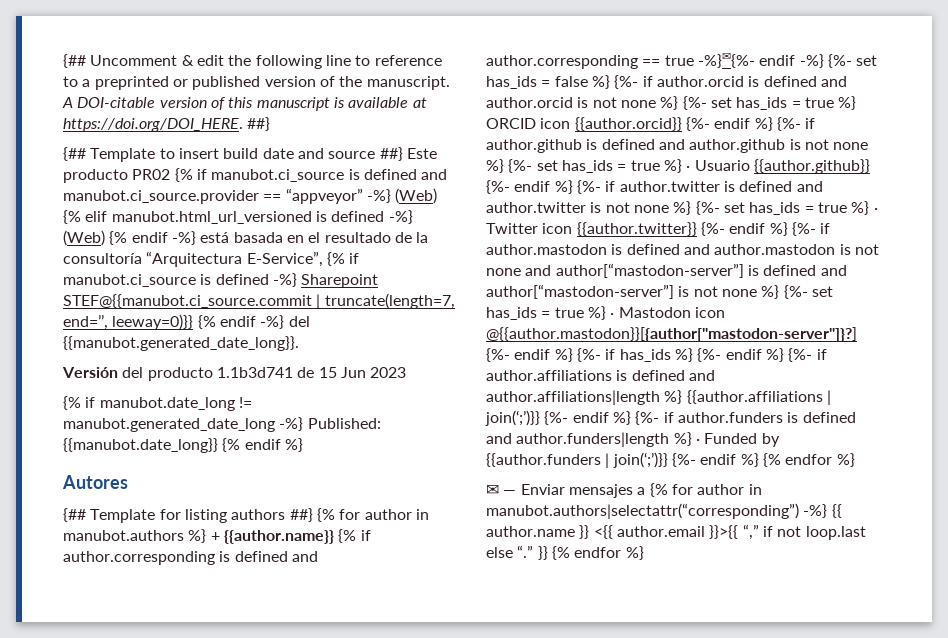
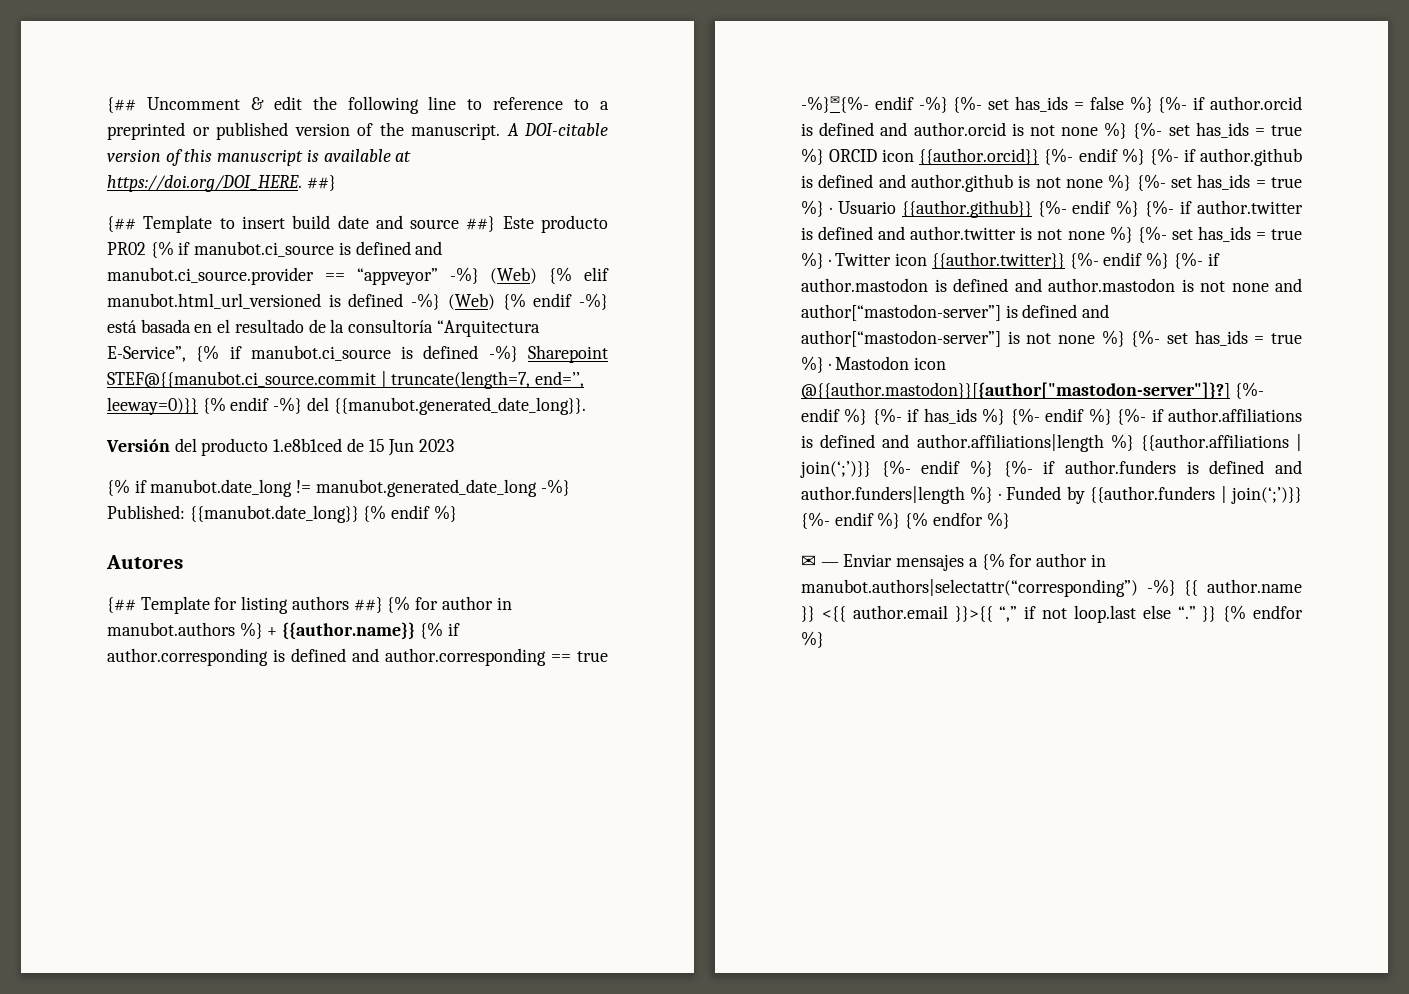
[216,367,293,378] 1.1b3d741 -> [273,438,343,452] 1.e8b1ced

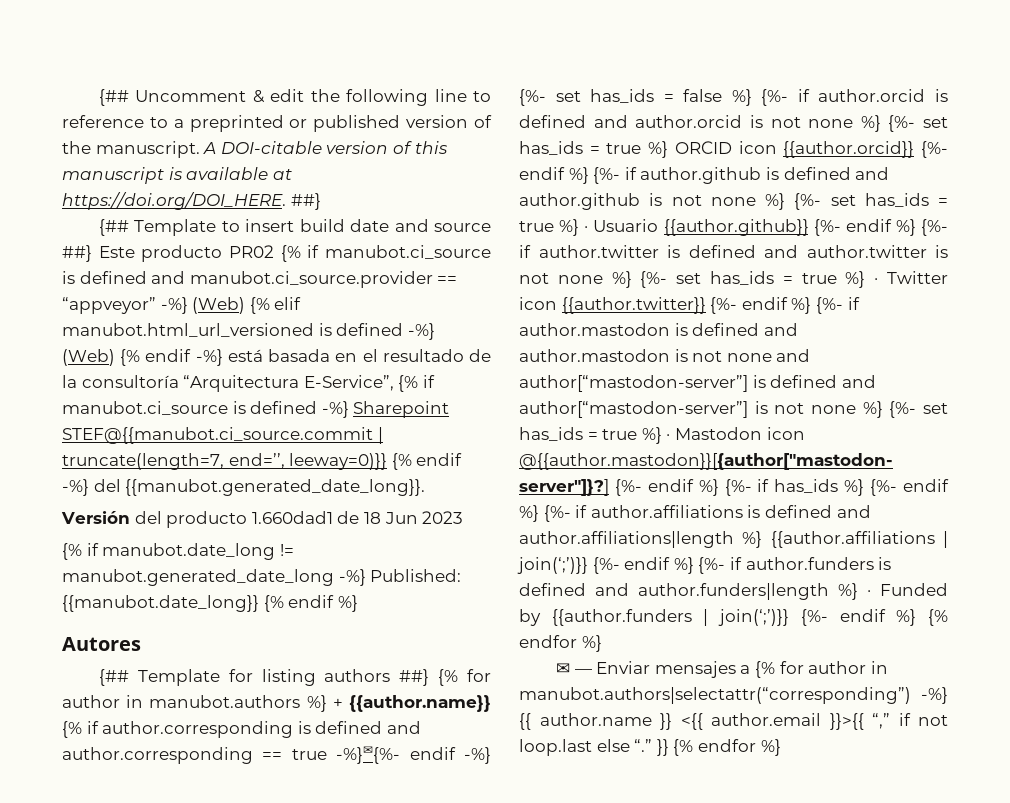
[273,438,385,452] 1.e8b1ced de 15 -> [251,511,381,524] 1.660dad1 de 18

